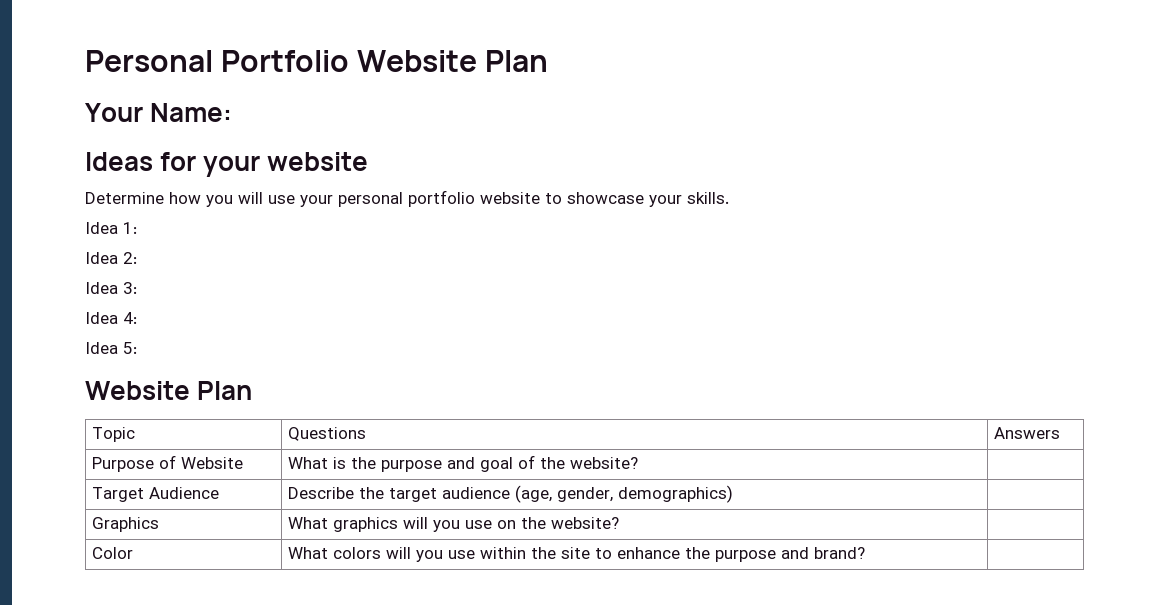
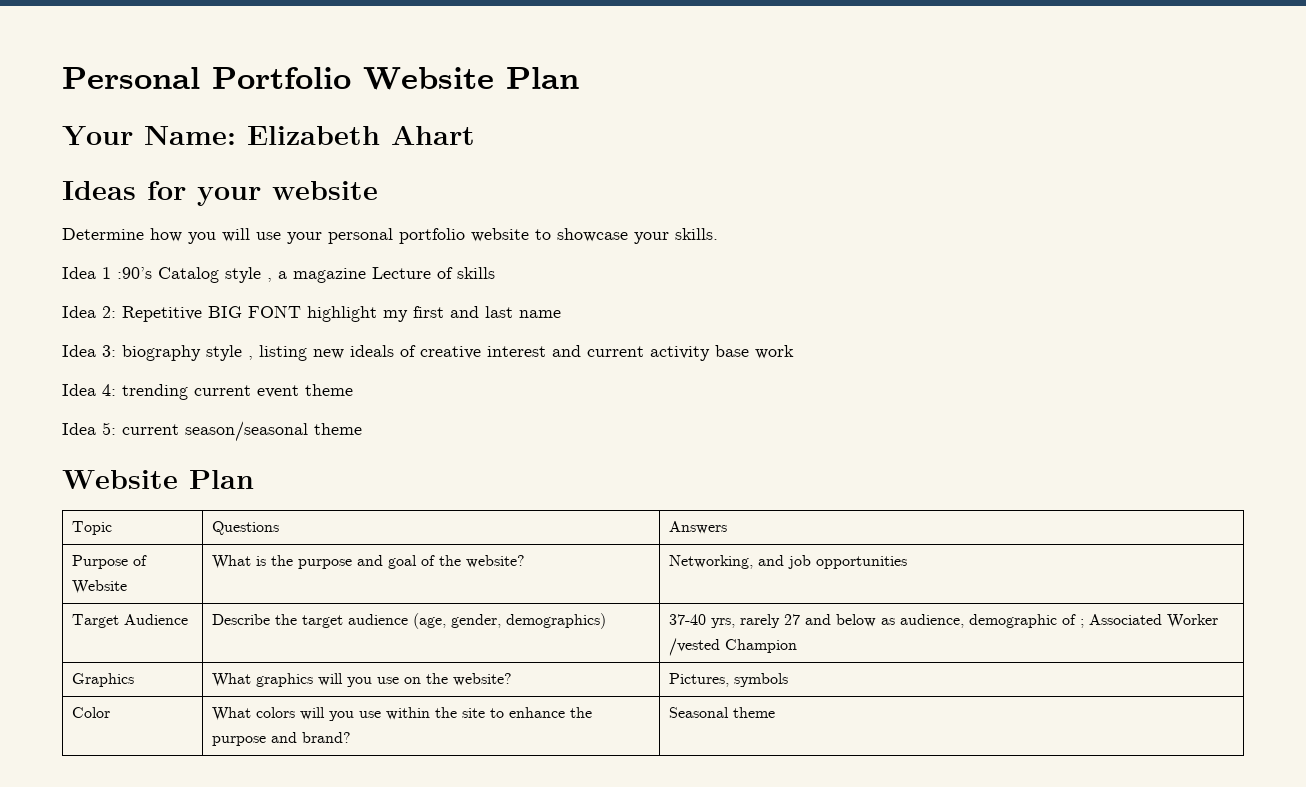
(233, 112) none -> [247,126,475,145] Elizabeth Ahart
[123,222,137,234] [85,252,137,264] [85,282,137,294] [85,312,137,324] 1: // Idea 2: // Idea 3: // Idea 4: -> [102,267,495,283] [62,305,561,322] [62,345,794,361] [62,384,353,400] 1 :90’s Catalog style , a magazine Lecture of skills // Idea 2: Repetitive BIG FONT highlight my first and last name // Idea 3: biography style , listing new ideals of creative interest and current activity base work // Idea 4: trending current event theme
(137, 348) none -> [122,421,362,442] current season/seasonal theme
(639, 463) none -> [669,555,908,569] Networking, and job opportunities
(734, 494) none -> [669,614,1219,628] [669,638,798,656] 37-40 yrs, rarely 27 and below as audience, demographic of ; Associated Worker /vested Champion
(620, 523) none -> [669,673,789,687] Pictures, symbols
(866, 553) none -> [669,707,776,718] Seasonal theme

